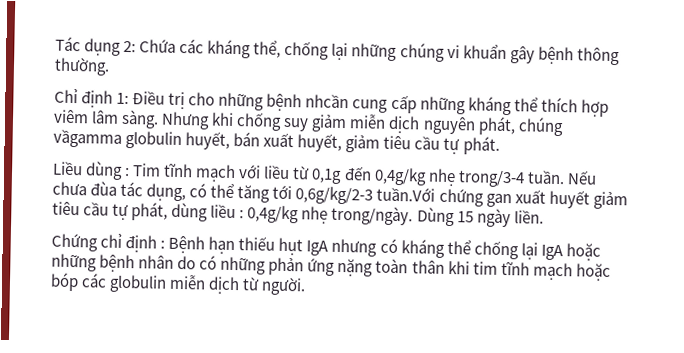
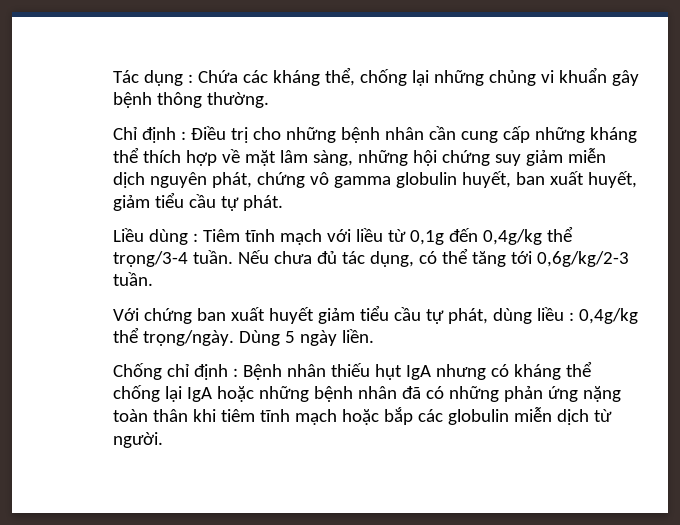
[123,40,137,53] 2: -> [187,74,193,83] :
[399,43,445,62] chúng -> [488,70,536,86] chủng
[116,92,130,105] 1: -> [180,131,186,140] :
[305,94,350,109] nhcần -> [384,126,456,140] nhân cần
[53,109,283,131] viêm lâm sàng. Nhưng khi chống -> [221,149,490,166] về mặt lâm sàng, những hội chứng
[517,117,564,137] [53,129,122,148] chúng vầgamma -> [256,172,391,188] chứng vô gamma
[233,131,261,147] bán -> [515,172,545,185] ban
[383,135,412,150] tiêu -> [154,192,184,208] tiểu
[132,163,162,177] Tim -> [202,229,240,242] Tiêm
[427,168,525,188] nhẹ trong/3-4 -> [546,226,573,242] [113,251,188,267] thể trọng/3-4
[90,181,118,196] đùa -> [316,251,337,264] đủ
[376,186,512,208] tuần.Với chứng gan -> [113,272,153,286] [113,308,226,324] tuần. // Với chứng ban
[52,201,80,216] tiêu -> [359,305,389,321] tiểu
[301,205,474,227] nhẹ trong/ngày. Dùng 15 -> [113,327,295,346] thể trọng/ngày. Dùng 5
[51,233,98,252] Chứng -> [113,363,162,380] Chống
[208,236,236,255] hạn -> [286,364,326,377] nhân
[177,255,197,270] do -> [401,386,421,399] đã
[472,261,498,275] tim -> [220,409,255,422] tiêm
[50,272,79,292] bóp -> [383,407,413,425] bắp

